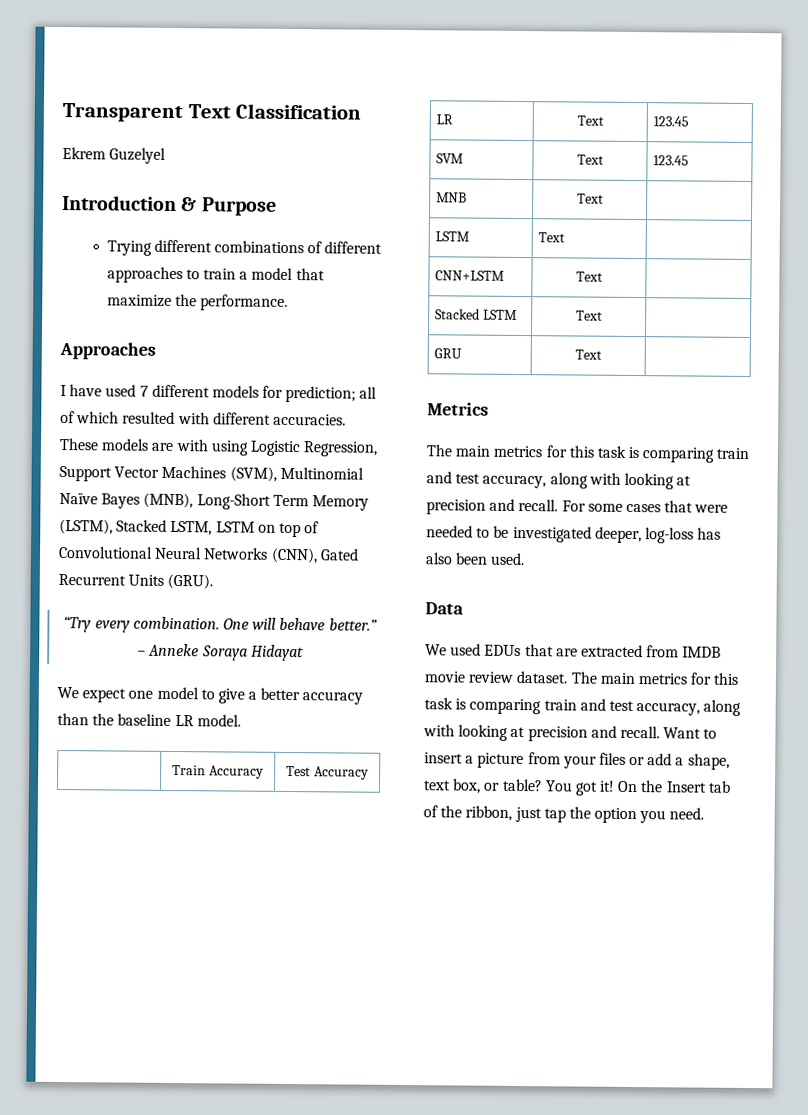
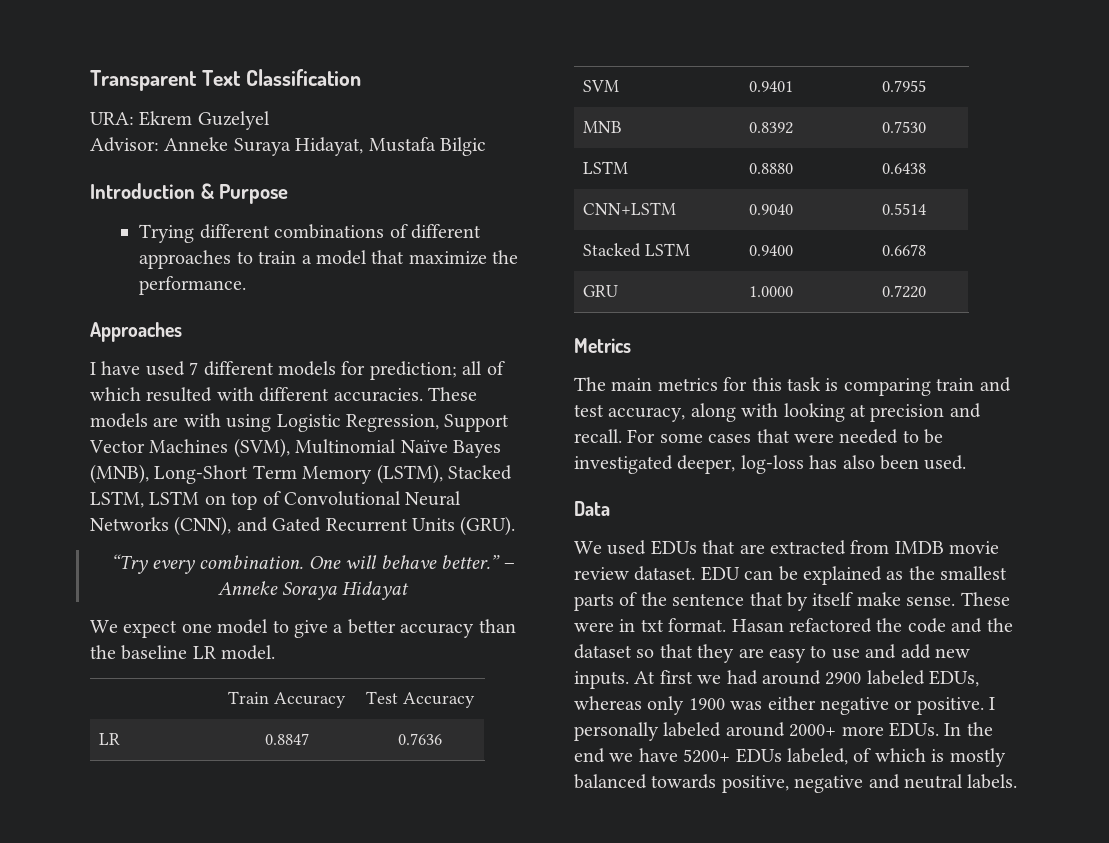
(362, 111) none -> [90,112,134,125] URA:
(167, 155) none -> [90,137,486,156] // Advisor: Anneke Suraya Hidayat, Mustafa Bilgic
(318, 555) none -> [236,517,268,532] and
[576,115,604,126] [653,116,690,127] Text | 123.45 -> [264,733,309,745] [398,733,442,745] 0.8847 | 0.7636
[576,154,604,165] [653,155,690,166] Text | 123.45 -> [748,81,793,92] [882,80,926,92] 0.9401 | 0.7955
[576,193,604,204] [435,231,471,242] [538,232,566,243] Text | // LSTM | Text | -> [748,122,793,134] [882,121,926,133] [583,161,629,174] [748,163,793,174] [882,163,926,174] 0.8392 | 0.7530 // LSTM | 0.8880 | 0.6438
[575,271,603,282] Text | -> [748,204,793,215] [882,203,926,215] 0.9040 | 0.5514
[575,310,603,321] Text | -> [748,245,793,256] [882,244,926,256] 0.9400 | 0.6678
[574,349,602,360] Text | -> [748,286,793,297] [882,285,926,298] 1.0000 | 0.7220
[570,671,740,685] [424,697,742,716] [423,724,718,742] [424,752,730,770] [423,778,731,796] [423,805,705,824] The main metrics for this task is comparing train and test accuracy, along with looking at precision and recall. Want to insert a picture from your files or add a shape, text box, or table? You got it! On the Insert tab of the ribbon, just tap the option you need. -> [700,566,1008,585] [574,592,1010,611] [574,618,1013,633] [574,644,970,663] [574,670,980,689] [574,696,996,715] [574,722,993,741] [574,748,1006,767] [574,774,1018,793] EDU can be explained as the smallest parts of the sentence that by itself make sense. These were in txt format. Hasan refactored the code and the dataset so that they are easy to use and add new inputs. At first we had around 2900 labeled EDUs, whereas only 1900 was either negative or positive. I personally labeled around 2000+ more EDUs. In the end we have 5200+ EDUs labeled, of which is mostly balanced towards positive, negative and neutral labels.

